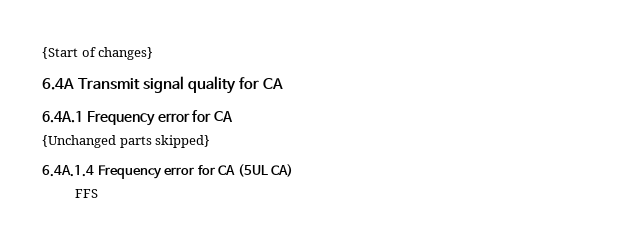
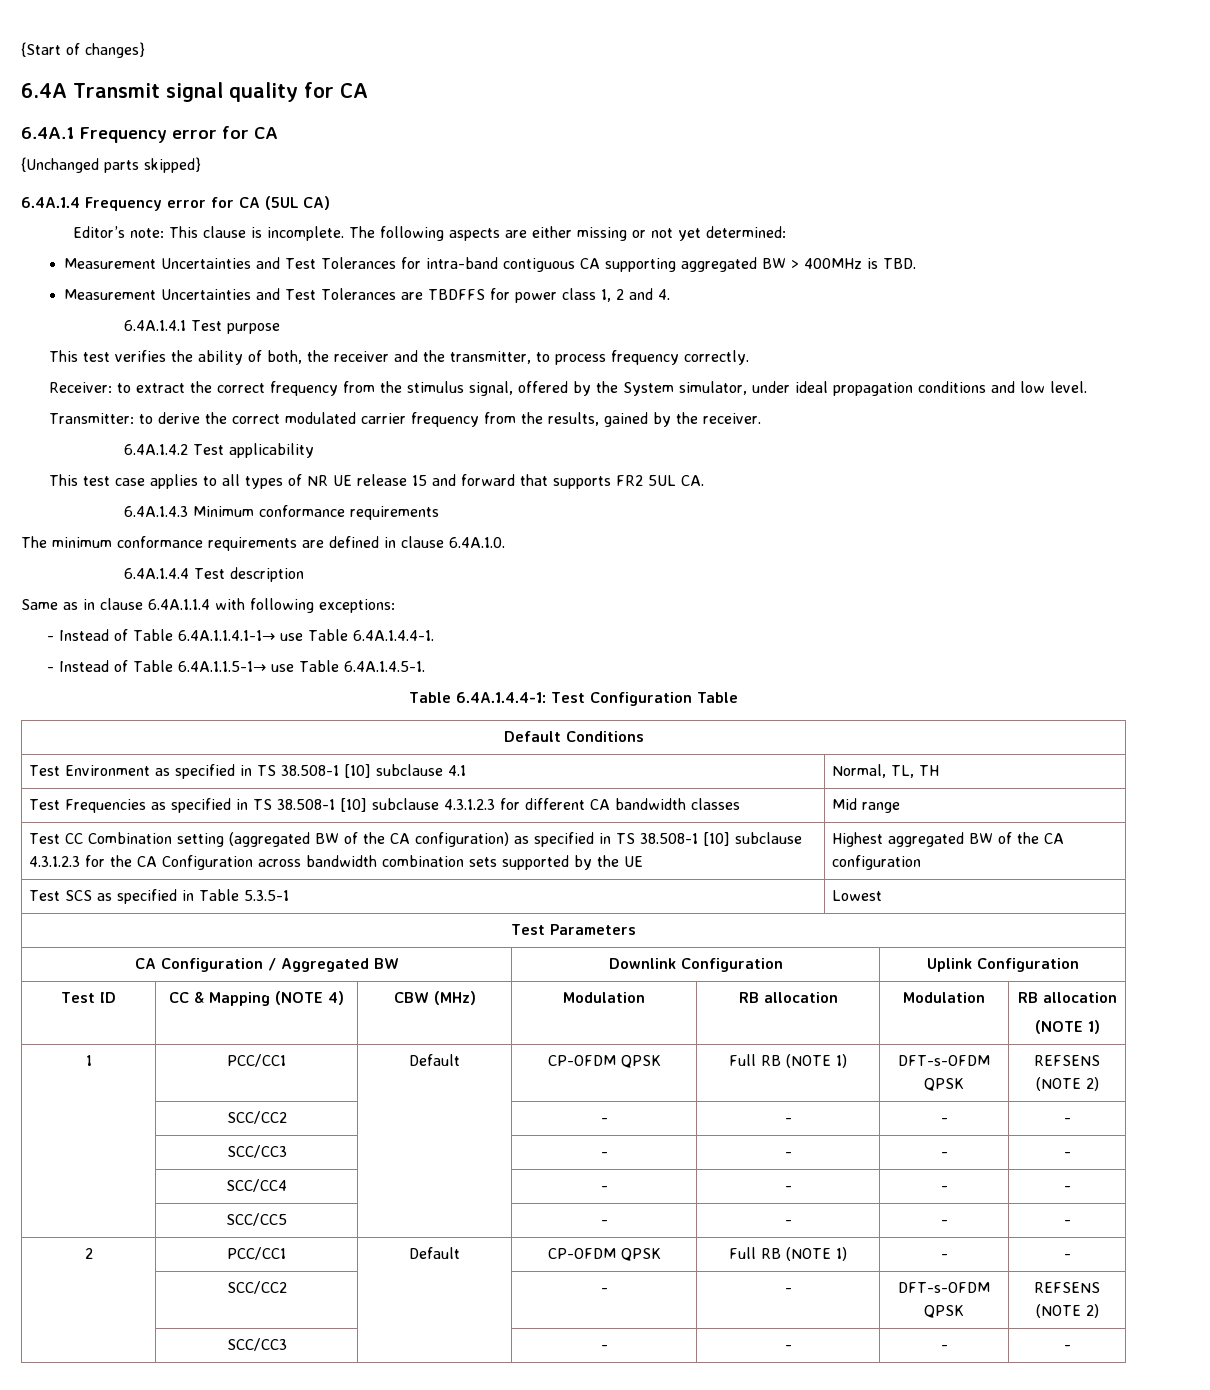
[74,189,98,198] FFS -> [72,226,786,241] [64,257,917,272] [64,288,671,303] [124,320,280,334] [48,350,749,365] [48,381,1087,396] [48,412,761,427] [124,443,314,458] [48,474,704,489] [124,505,440,520] [21,536,505,551] [124,567,304,582] [21,598,395,613] [46,629,434,641] [46,660,425,672] [408,692,739,706] [503,731,644,742] [29,764,467,779] [832,764,940,778] [29,798,741,813] [832,798,901,813] [29,832,803,847] [29,855,644,870] [832,832,1065,847] [832,855,922,870] [29,889,290,904] [832,890,883,901] [511,924,636,935] [134,958,399,972] [608,958,783,972] [926,958,1079,972] [61,992,116,1003] [168,991,344,1006] [393,991,476,1005] [563,992,645,1003] [738,992,838,1003] [903,992,985,1003] [1017,992,1117,1003] [1034,1020,1100,1034] [85,1055,92,1066] [226,1054,286,1067] [409,1054,460,1066] [547,1055,661,1068] [729,1054,847,1068] [898,1055,990,1066] [924,1078,964,1091] [1034,1055,1100,1066] [1035,1077,1099,1091] [226,1111,287,1124] [600,1118,608,1123] [784,1118,792,1123] [940,1118,948,1123] [1063,1118,1071,1123] [226,1145,287,1158] [600,1152,608,1157] [784,1152,792,1157] [940,1152,948,1157] [1063,1152,1071,1157] [225,1179,287,1192] [600,1186,608,1191] [784,1186,792,1191] [940,1186,948,1191] [1063,1186,1071,1191] [225,1213,287,1226] [600,1220,608,1225] [784,1220,792,1225] [940,1220,948,1225] [1063,1220,1071,1225] [84,1248,93,1259] [226,1247,286,1260] [409,1247,460,1259] [547,1248,661,1261] [729,1247,847,1261] [940,1254,948,1259] [1063,1254,1071,1259] [226,1281,287,1294] [600,1288,608,1293] [784,1288,792,1293] [898,1282,990,1293] [924,1305,964,1318] [1034,1282,1100,1293] [1035,1304,1099,1318] [226,1338,287,1351] [600,1345,608,1350] [784,1345,792,1350] [940,1345,948,1350] [1063,1345,1071,1350] Editor’s note: This clause is incomplete. The following aspects are either missing or not yet determined: // Measurement Uncertainties and Test Tolerances for intra-band contiguous CA supporting aggregated BW > 400MHz is TBD. // Measurement Uncertainties and Test Tolerances are TBDFFS for power class 1, 2 and 4. // 6.4A.1.4.1 Test purpose // This test verifies the ability of both, the receiver and the transmitter, to process frequency correctly. // Receiver: to extract the correct frequency from the stimulus signal, offered by the System simulator, under ideal propagation conditions and low level. // Transmitter: to derive the correct modulated carrier frequency from the results, gained by the receiver. // 6.4A.1.4.2 Test applicability // This test case applies to all types of NR UE release 15 and forward that supports FR2 5UL CA. // 6.4A.1.4.3 Minimum conformance requirements // The minimum conformance requirements are defined in clause 6.4A.1.0. // 6.4A.1.4.4 Test description // Same as in clause 6.4A.1.1.4 with following exceptions: // - Instead of Table 6.4A.1.1.4.1-1→ use Table 6.4A.1.4.4-1. // - Instead of Table 6.4A.1.1.5-1→ use Table 6.4A.1.4.5-1. // Table 6.4A.1.4.4-1: Test Configuration Table // Default Conditions // Test Environment as specified in TS 38.508-1 [10] subclause 4.1 | Normal, TL, TH // Test Frequencies as specified in TS 38.508-1 [10] subclause 4.3.1.2.3 for different CA bandwidth classes | Mid range // Test CC Combination setting (aggregated BW of the CA configuration) as specified in TS 38.508-1 [10] subclause 4.3.1.2.3 for the CA Configuration across bandwidth combination sets supported by the UE | Highest aggregated BW of the CA configuration // Test SCS as specified in Table 5.3.5-1 | Lowest // Test Parameters // CA Configuration / Aggregated BW | Downlink Configuration | Uplink Configuration // Test ID | CC & Mapping (NOTE 4) | CBW (MHz) | Modulation | RB allocation | Modulation | RB allocation // (NOTE 1) // 1 | PCC/CC1 | Default | CP-OFDM QPSK | Full RB (NOTE 1) | DFT-s-OFDM QPSK | REFSENS (NOTE 2) // | SCC/CC2 | | - | - | - | - // | SCC/CC3 | | - | - | - | - // | SCC/CC4 | | - | - | - | - // | SCC/CC5 | | - | - | - | - // 2 | PCC/CC1 | Default | CP-OFDM QPSK | Full RB (NOTE 1) | - | - // | SCC/CC2 | | - | - | DFT-s-OFDM QPSK | REFSENS (NOTE 2) // | SCC/CC3 | | - | - | - | -

